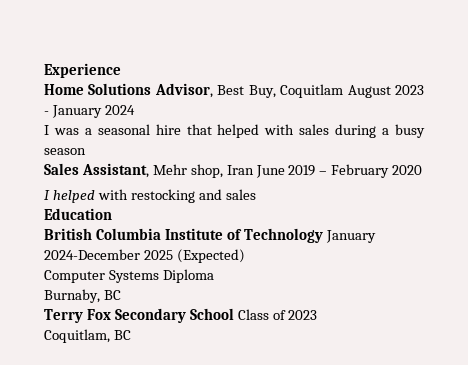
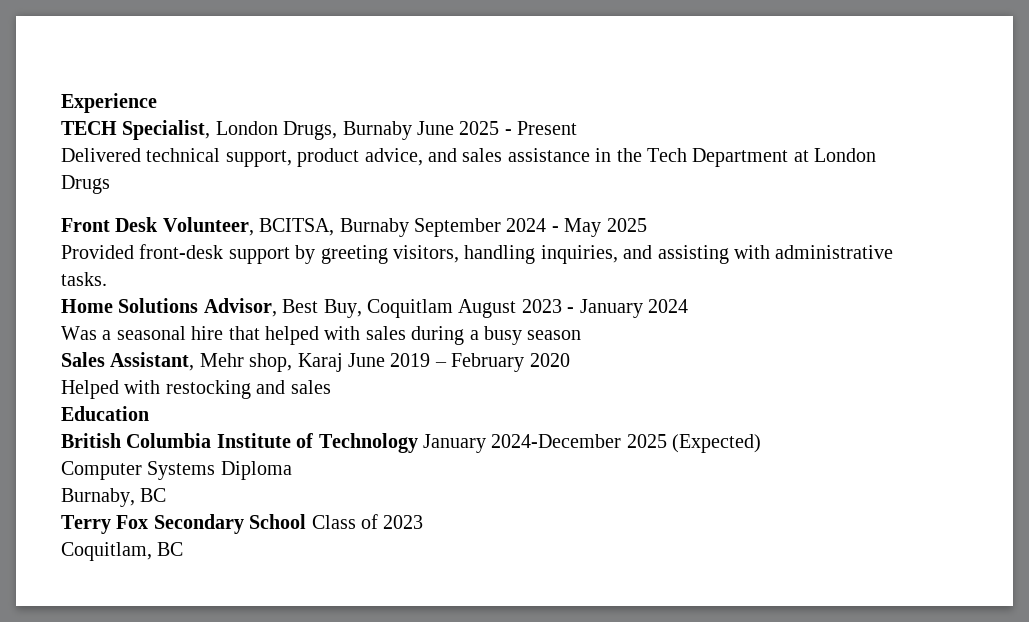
(121, 70) none -> [61,120,578,140] [61,148,877,167] [61,175,110,194] [61,217,647,237] [61,244,894,264] [61,272,107,286] // TECH Specialist, London Drugs, Burnaby June 2025 - Present // Delivered technical support, product advice, and sales assistance in the Tech Department at London Drugs // Front Desk Volunteer, BCITSA, Burnaby September 2024 - May 2025 // Provided front-desk support by greeting visitors, handling inquiries, and assisting with administrative tasks.
[44,125,79,135] I was -> [61,326,97,340] Was
[226,165,254,175] Iran -> [297,353,343,372] Karaj
[44,190,95,203] I helped -> [61,380,119,399] Helped

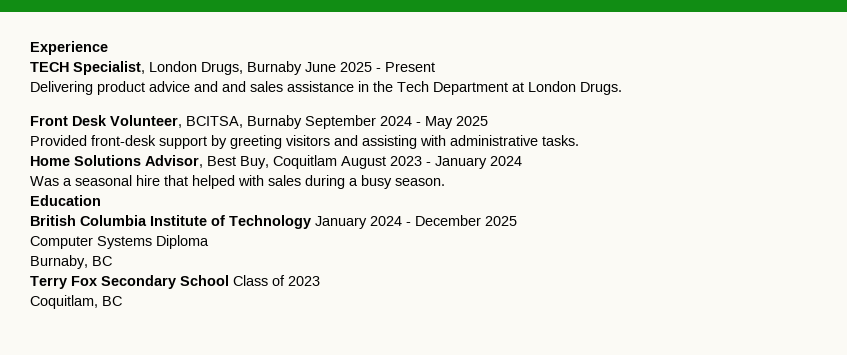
[61,148,423,167] Delivered technical support, product advice, -> [30,81,218,95] Delivering product advice and
[61,175,110,194] Drugs -> [580,82,622,95] Drugs.
[393,245,618,264] visitors, handling inquiries, -> [286,135,330,146] visitors
[527,330,582,340] [61,352,570,372] [61,380,331,399] season // Sales Assistant, Mehr shop, Karaj June 2019 – February 2020 // Helped with restocking and sales -> [395,178,445,186] season.
[491,434,762,453] 2024-December 2025 (Expected) -> [370,215,517,226] 2024 - December 2025

